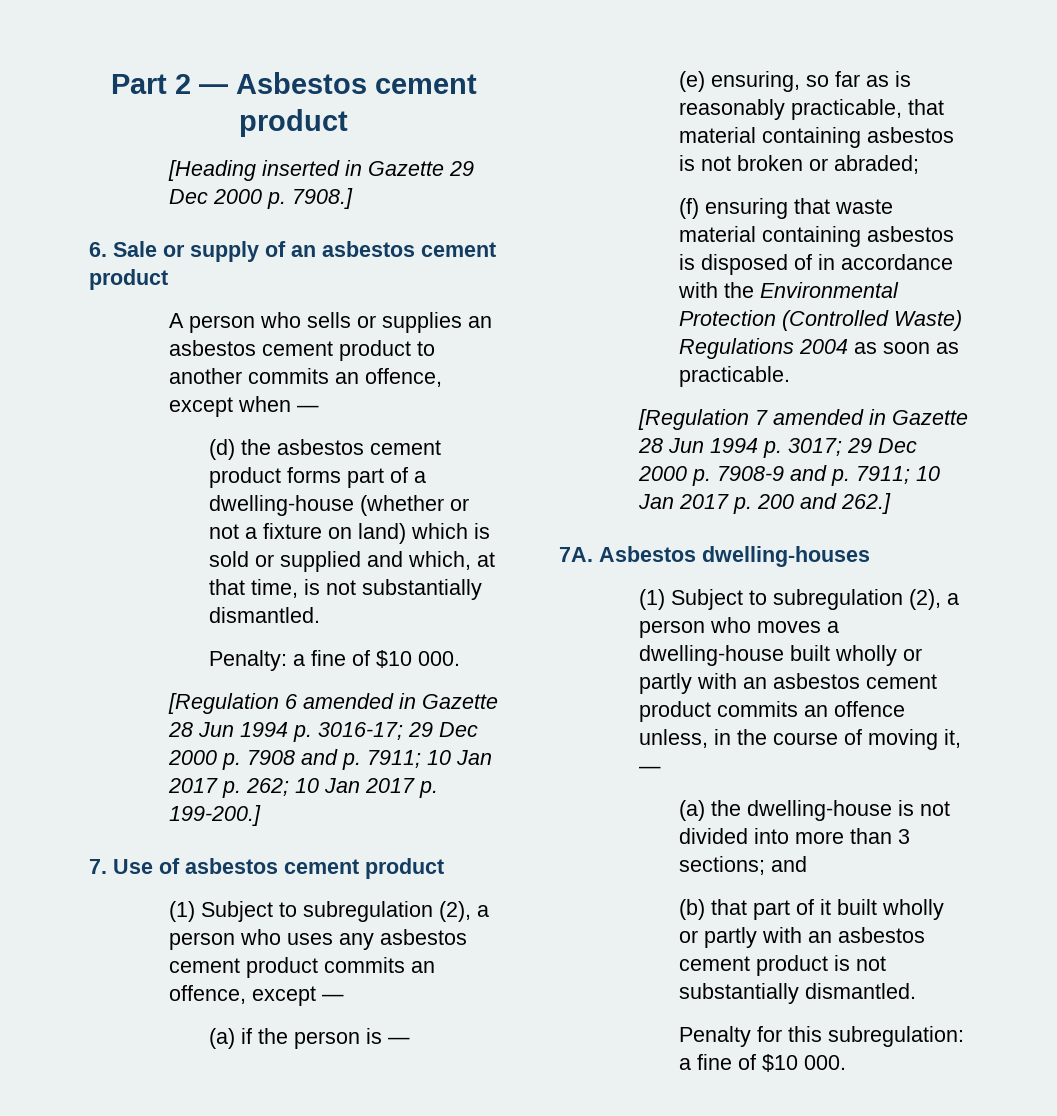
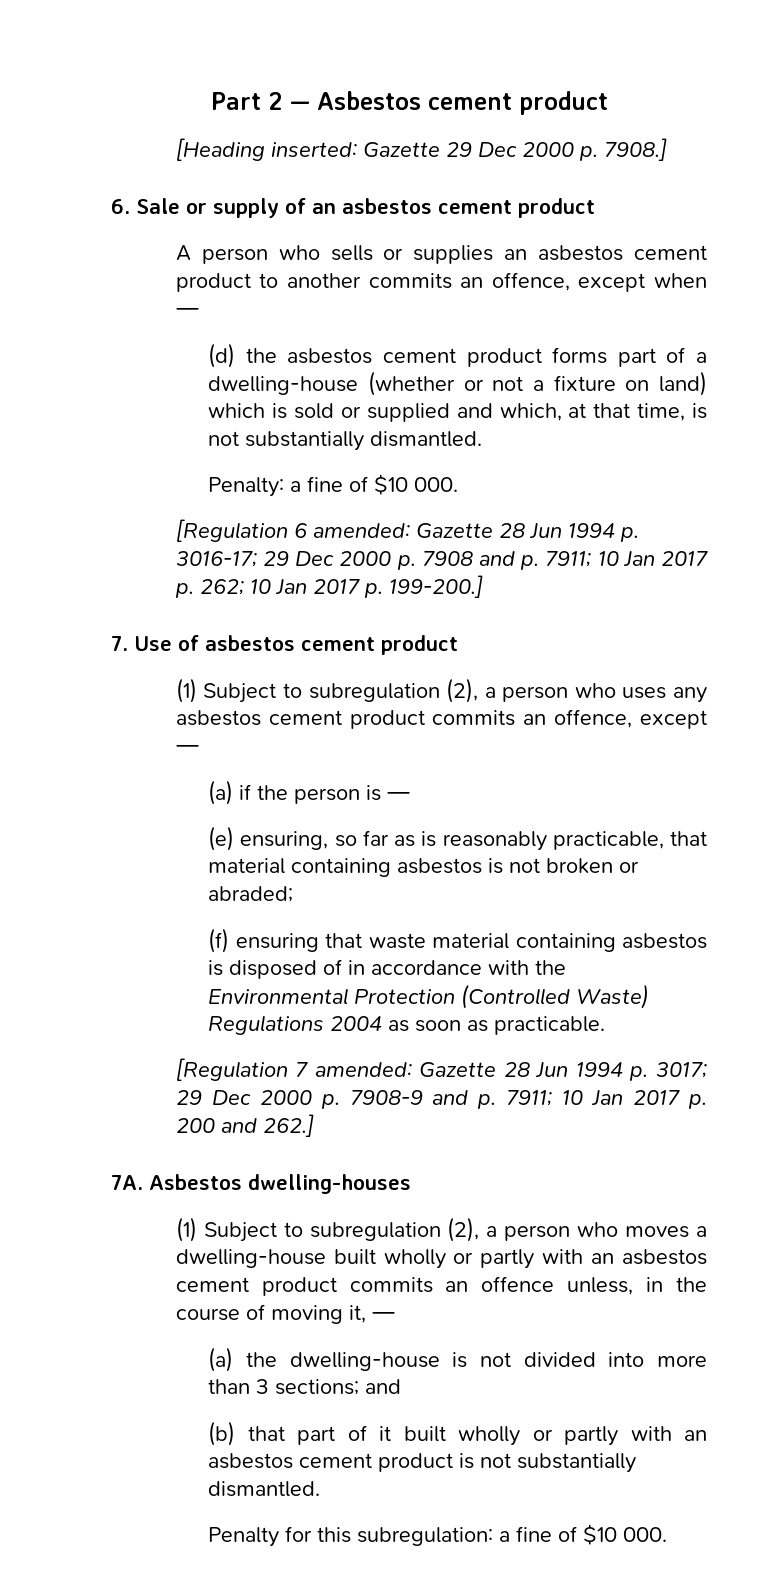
[261,160,362,176] inserted in -> [270,142,357,157] inserted:
[302,693,416,709] amended in -> [312,523,410,538] amended:
[772,409,886,425] amended in -> [314,1062,412,1077] amended:

